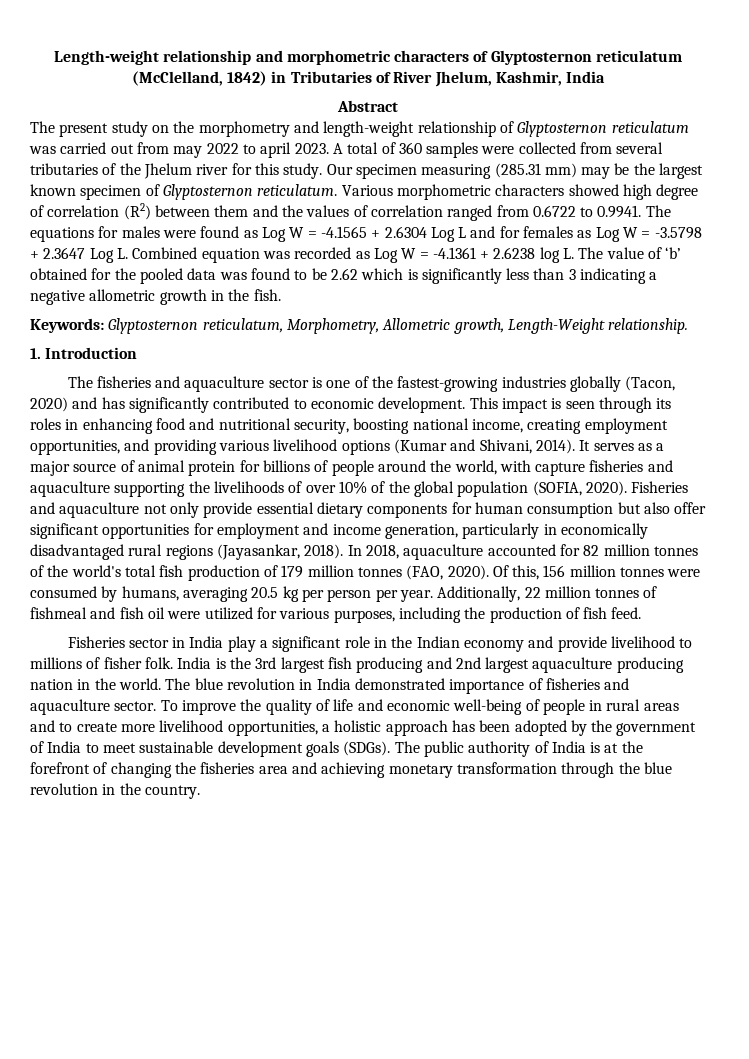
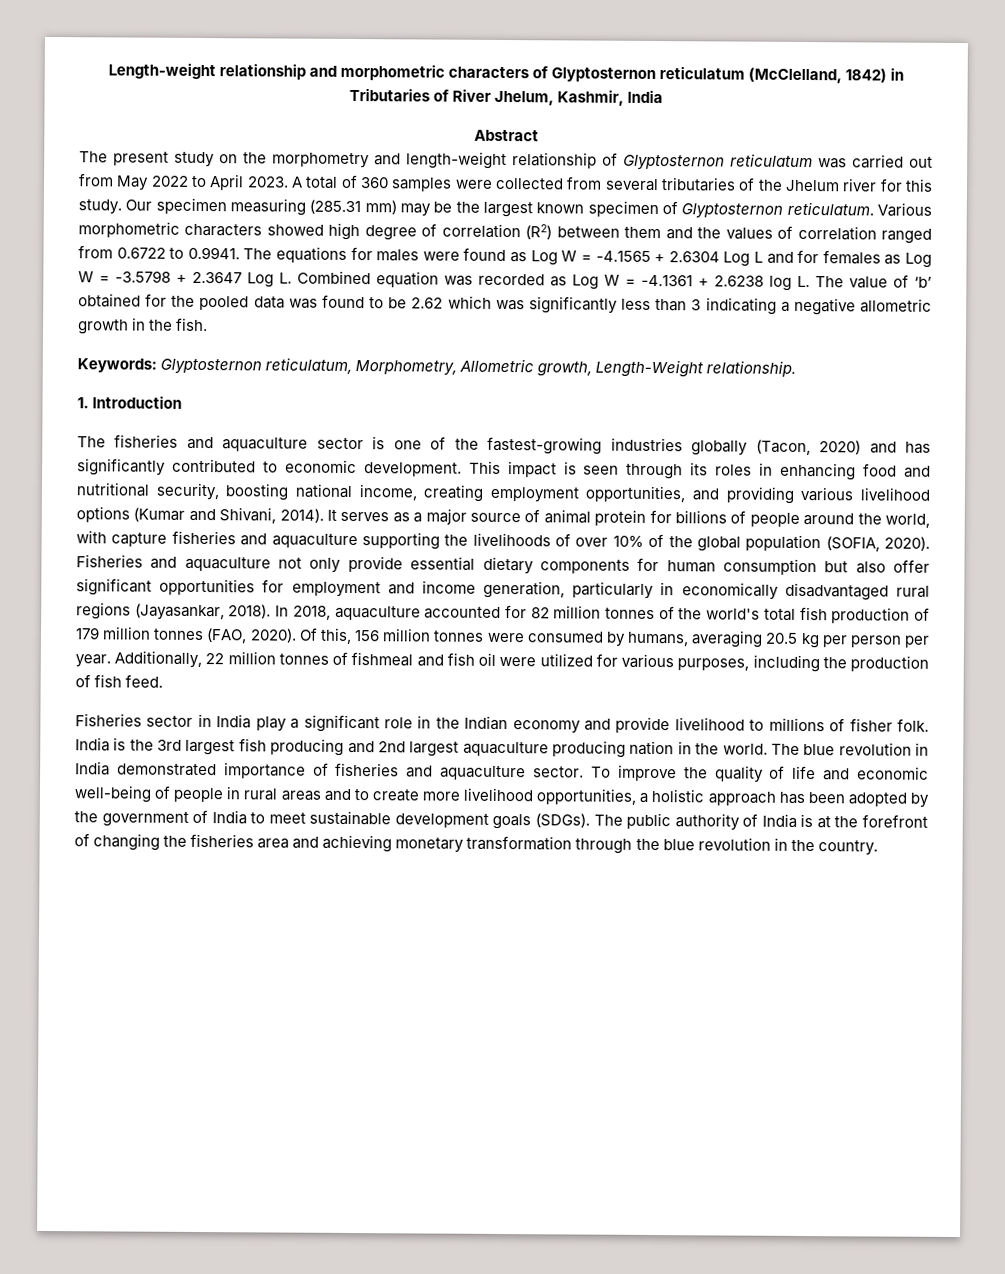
[173,146,203,158] may -> [116,175,150,191] May
[260,142,292,158] april -> [209,174,245,191] April
[407,269,418,280] is -> [495,299,525,311] was

